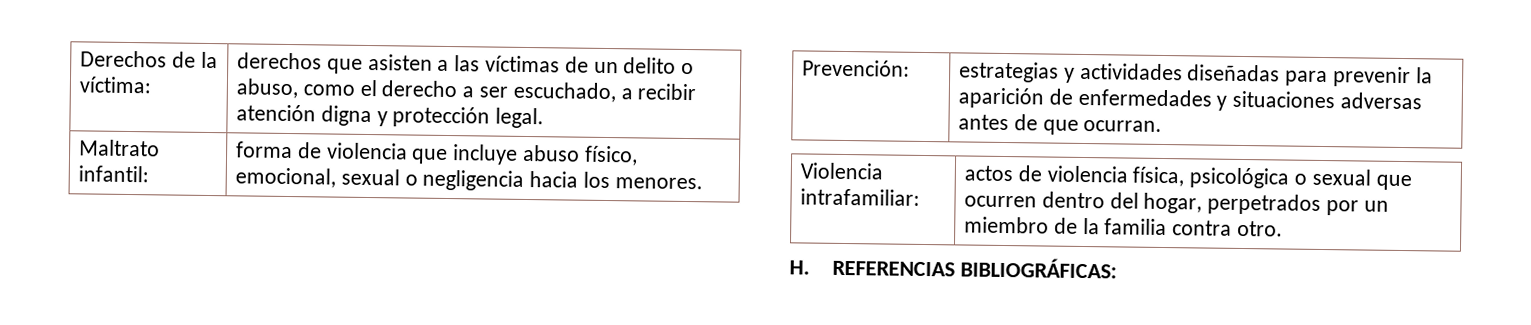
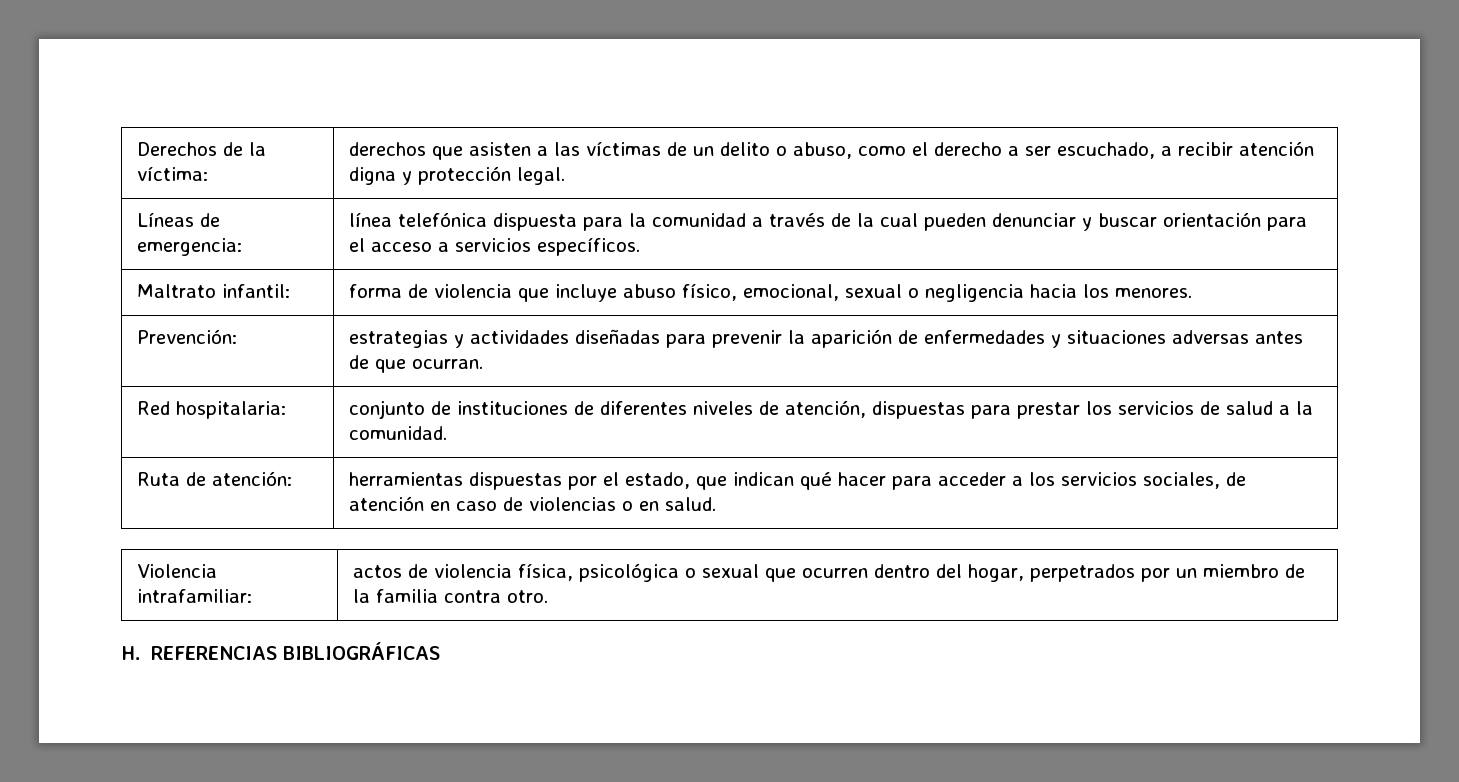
(545, 118) none -> [136,212,220,227] [136,238,242,256] [348,212,1307,231] [348,237,640,256] // Líneas de emergencia: | línea telefónica dispuesta para la comunidad a través de la cual pueden denunciar y buscar orientación para el acceso a servicios específicos.
(1163, 125) none -> [136,401,286,419] [348,400,1313,419] [348,426,447,440] [136,471,292,486] [348,472,1246,490] [348,496,716,511] // Red hospitalaria: | conjunto de instituciones de diferentes niveles de atención, dispuestas para prestar los servicios de salud a la comunidad. // Ruta de atención: | herramientas dispuestas por el estado, que indican qué hacer para acceder a los servicios sociales, de atención en caso de violencias o en salud.
[959,257,1117,279] BIBLIOGRÁFICAS: -> [283,642,441,660] BIBLIOGRÁFICAS

